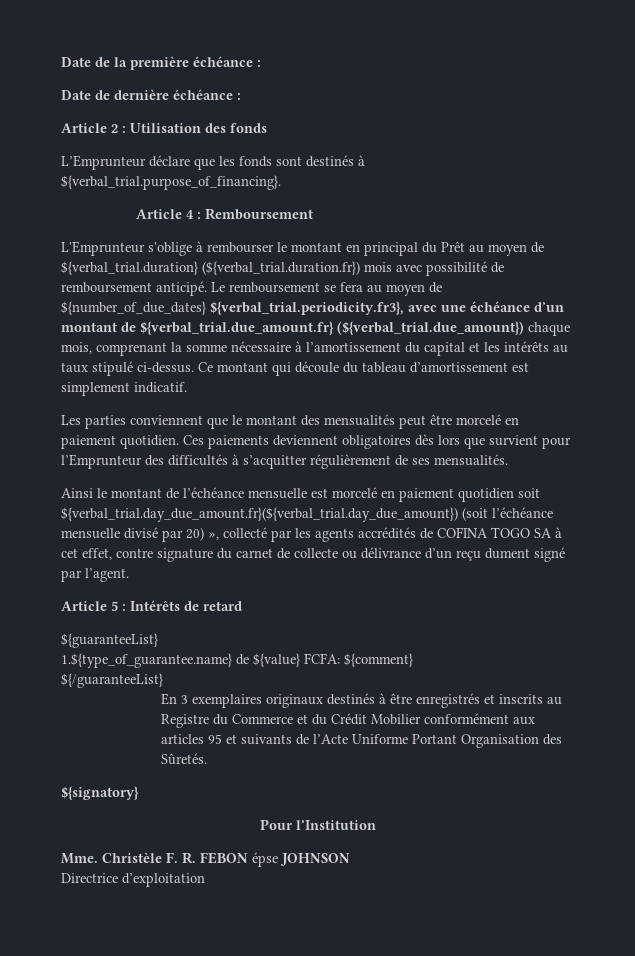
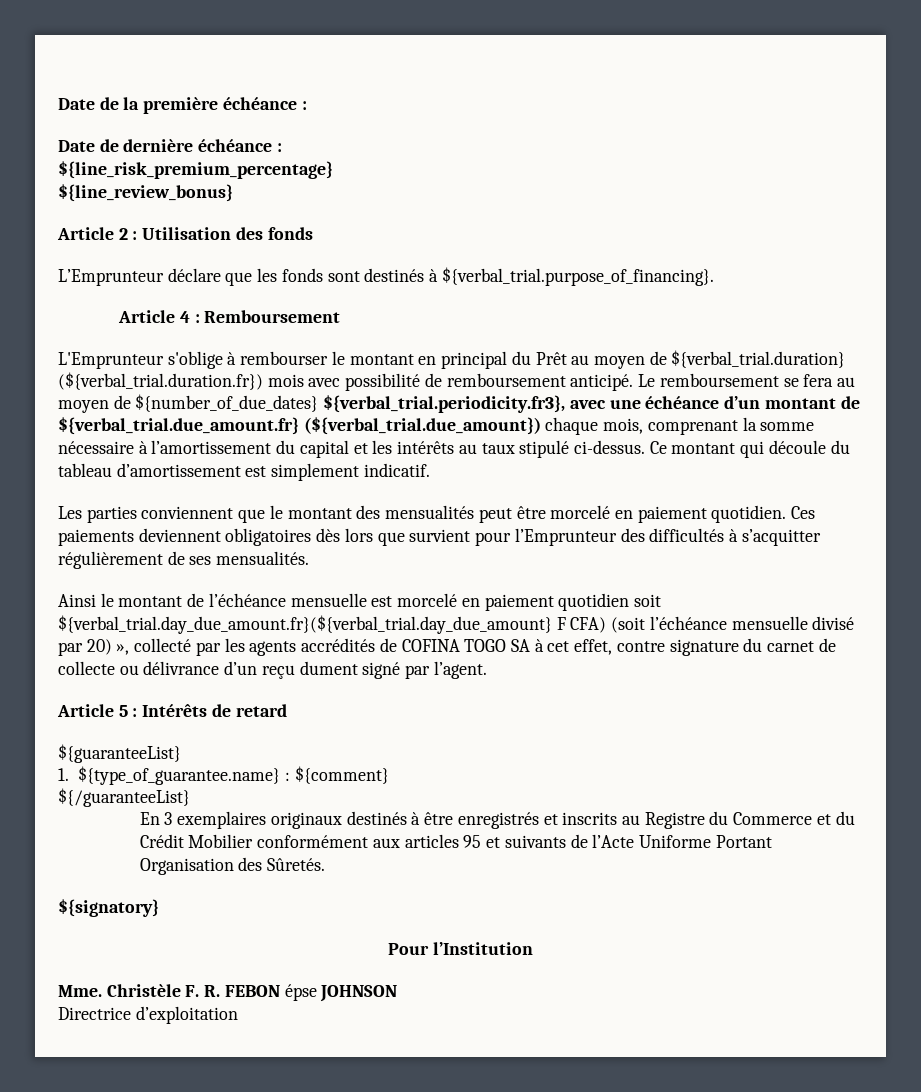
(241, 96) none -> [58,161,333,179] [58,184,233,202] // ${line_risk_premium_percentage} // ${line_review_bonus}
[61,507,458,522] ${verbal_trial.day_due_amount.fr}(${verbal_trial.day_due_amount}) -> [58,615,607,634] ${verbal_trial.day_due_amount.fr}(${verbal_trial.day_due_amount} F CFA)
[61,653,340,668] 1.${type_of_guarantee.name} de ${value} FCFA: -> [58,766,291,785] 1. ${type_of_guarantee.name} :

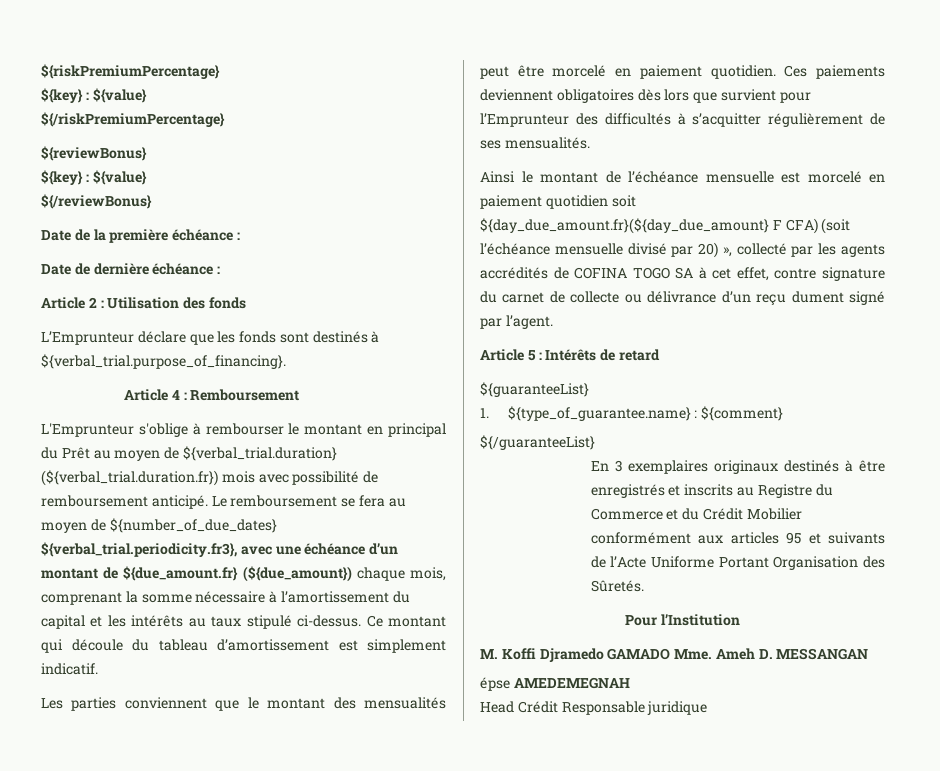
(58, 104) none -> [41,64,220,79] [41,88,147,103] [41,112,225,127] [41,146,147,161] [41,170,147,185] [41,194,152,209] ${riskPremiumPercentage} // ${key} : ${value} // ${/riskPremiumPercentage} // ${reviewBonus} // ${key} : ${value} // ${/reviewBonus} //
[58,161,333,179] [58,184,233,202] // ${line_risk_premium_percentage} // ${line_review_bonus} -> (221, 270) none
[58,417,541,435] ${verbal_trial.due_amount.fr} (${verbal_trial.due_amount}) -> [123,566,352,582] ${due_amount.fr} (${due_amount})
[58,615,552,634] ${verbal_trial.day_due_amount.fr}(${verbal_trial.day_due_amount} -> [480,218,769,234] ${day_due_amount.fr}(${day_due_amount}
[58,899,159,917] // ${signatory} -> (644, 586) none
[58,984,398,1002] [58,1006,238,1024] Mme. Christèle F. R. FEBON épse JOHNSON // Directrice d’exploitation -> [480,648,869,662] [480,677,630,691] [480,701,708,715] M. Koffi Djramedo GAMADO Mme. Ameh D. MESSANGAN // épse AMEDEMEGNAH // Head Crédit Responsable juridique

